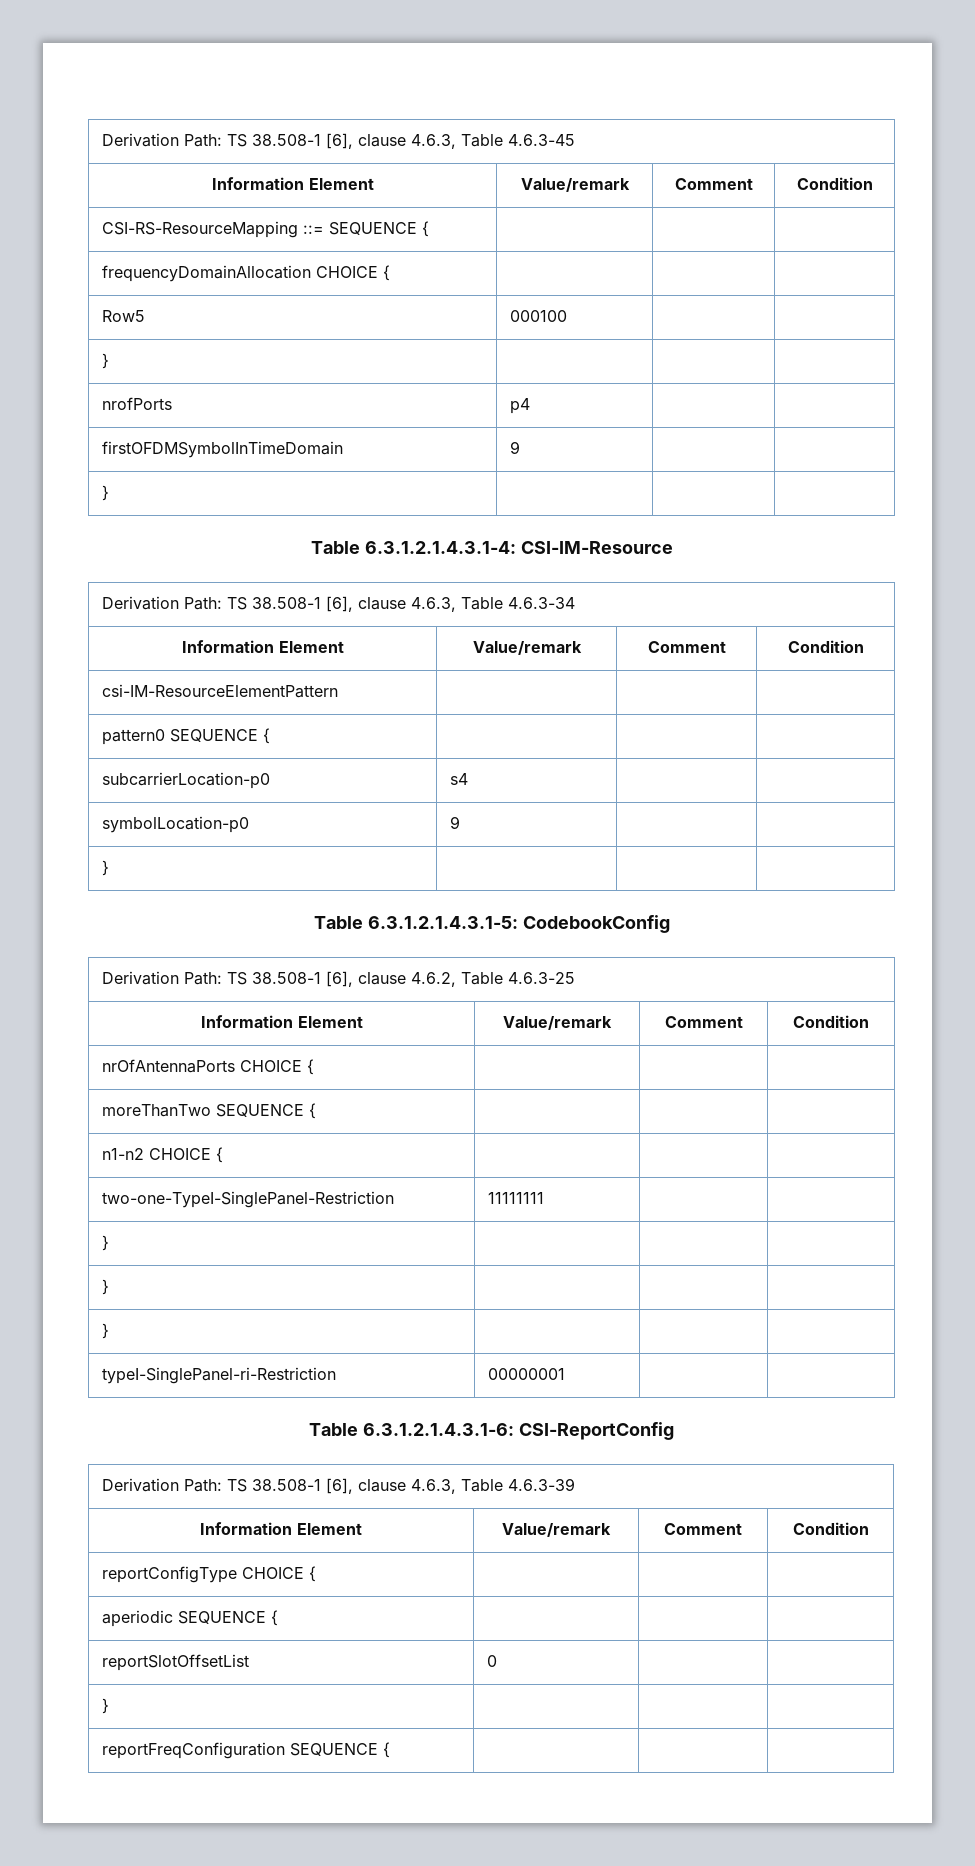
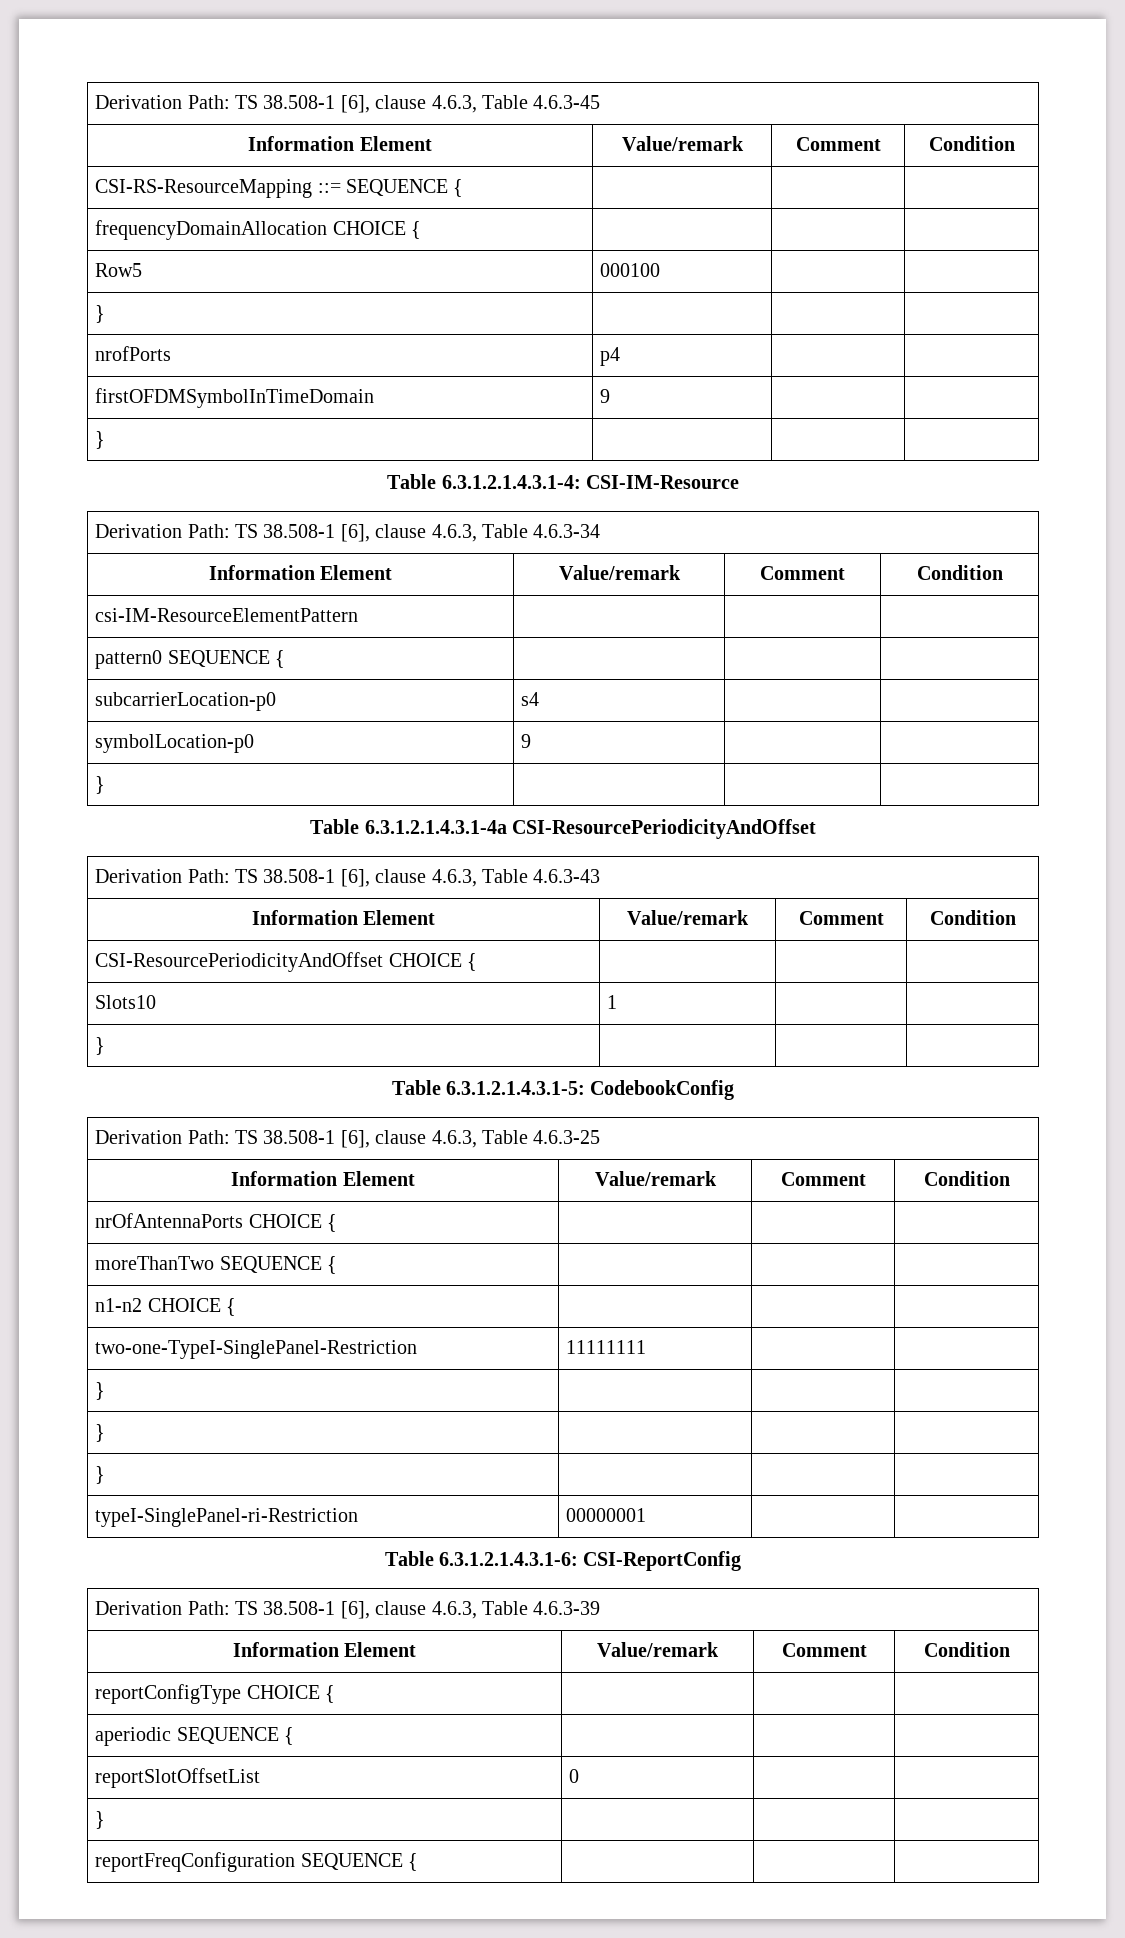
(109, 868) none -> [310,819,816,839] [95,869,601,887] [251,910,436,925] [627,910,749,925] [798,911,884,925] [929,910,1016,925] [95,952,478,972] [95,995,157,1009] [607,995,618,1009] [95,1037,106,1055] // Table 6.3.1.2.1.4.3.1-4a CSI-ResourcePeriodicityAndOffset // Derivation Path: TS 38.508-1 [6], clause 4.6.3, Table 4.6.3-43 // Information Element | Value/remark | Comment | Condition // CSI-ResourcePeriodicityAndOffset CHOICE { | | | // Slots10 | 1 | | // } | | |
[410,972,456,987] 4.6.2, -> [431,1130,477,1148] 4.6.3,

